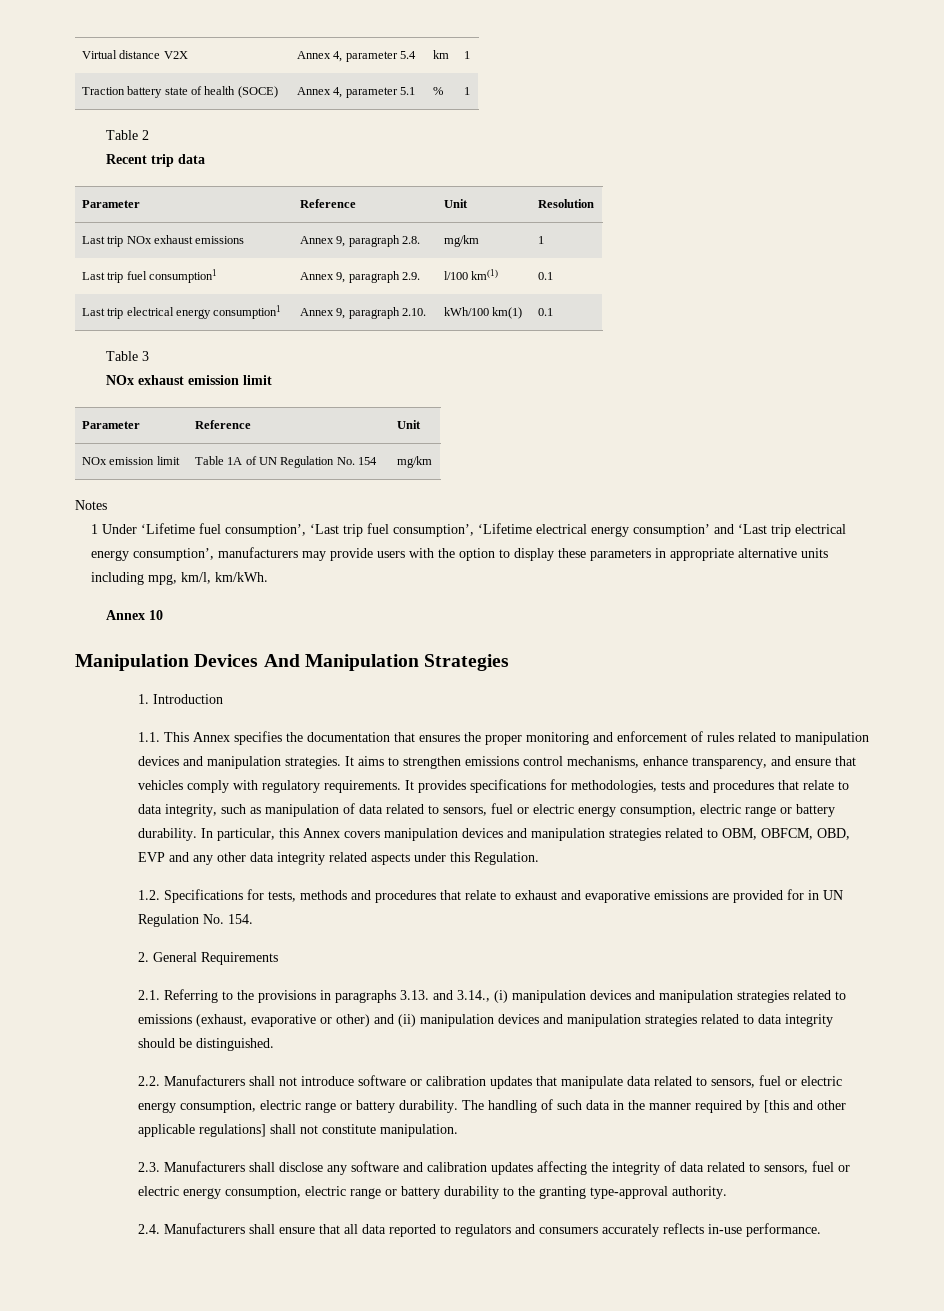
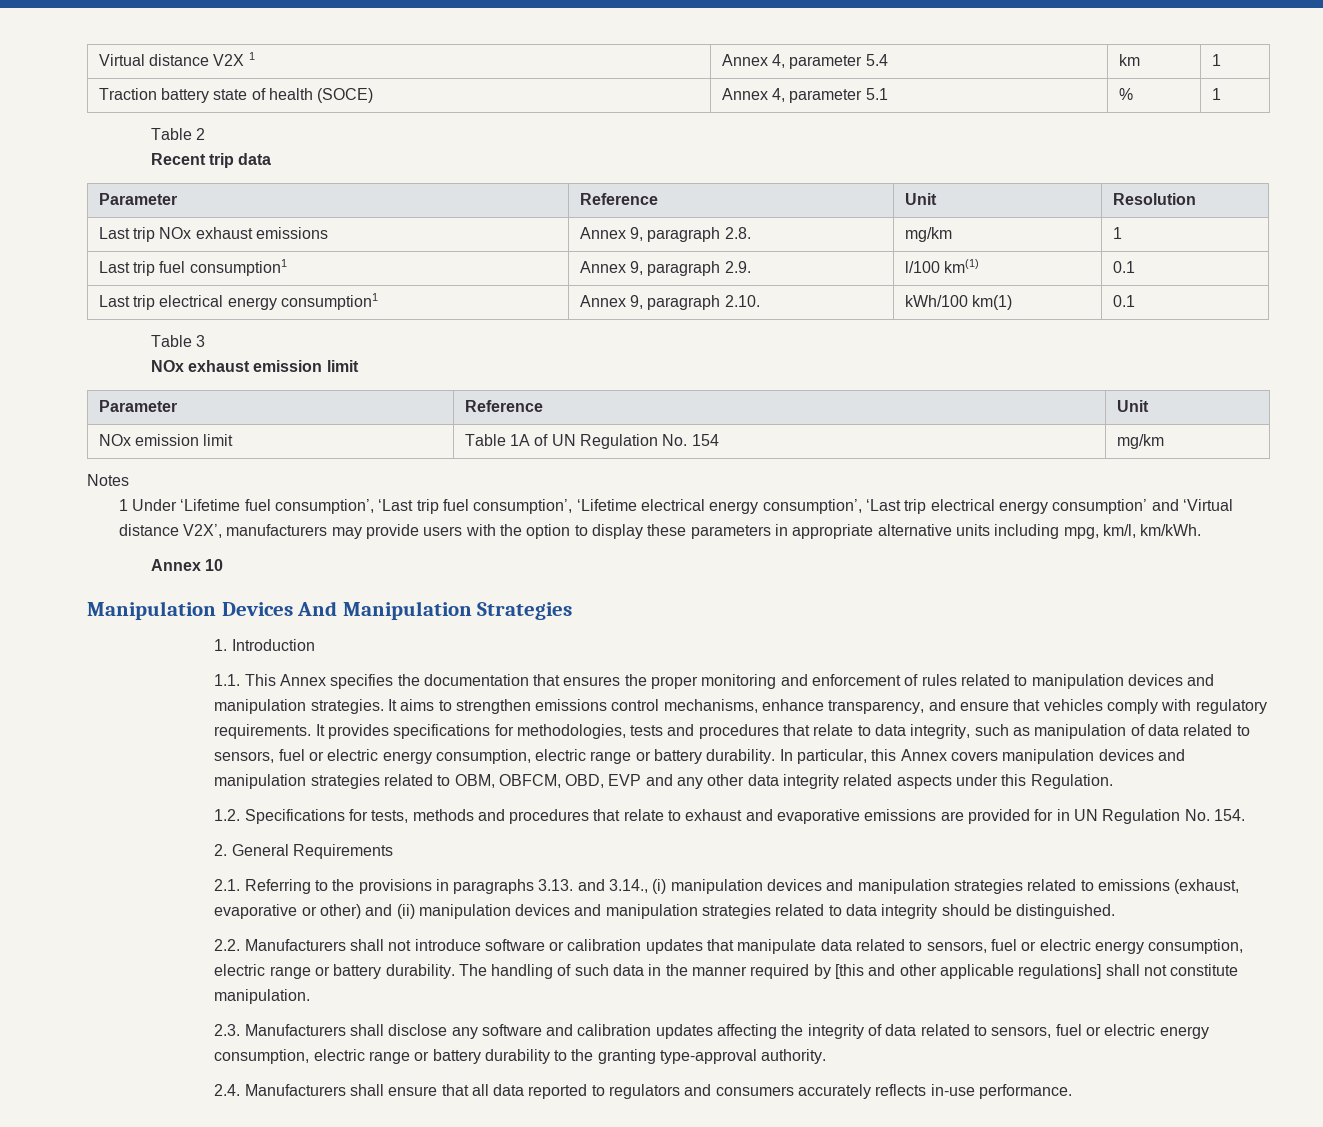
(188, 55) none -> [248,52,255,60] 1
[632,524,734,537] consumption’ and -> [762,499,862,514] consumption’,
[132,548,214,561] consumption’, -> [1052,499,1233,514] [118,524,223,538] consumption’ and ‘Virtual distance V2X’,

